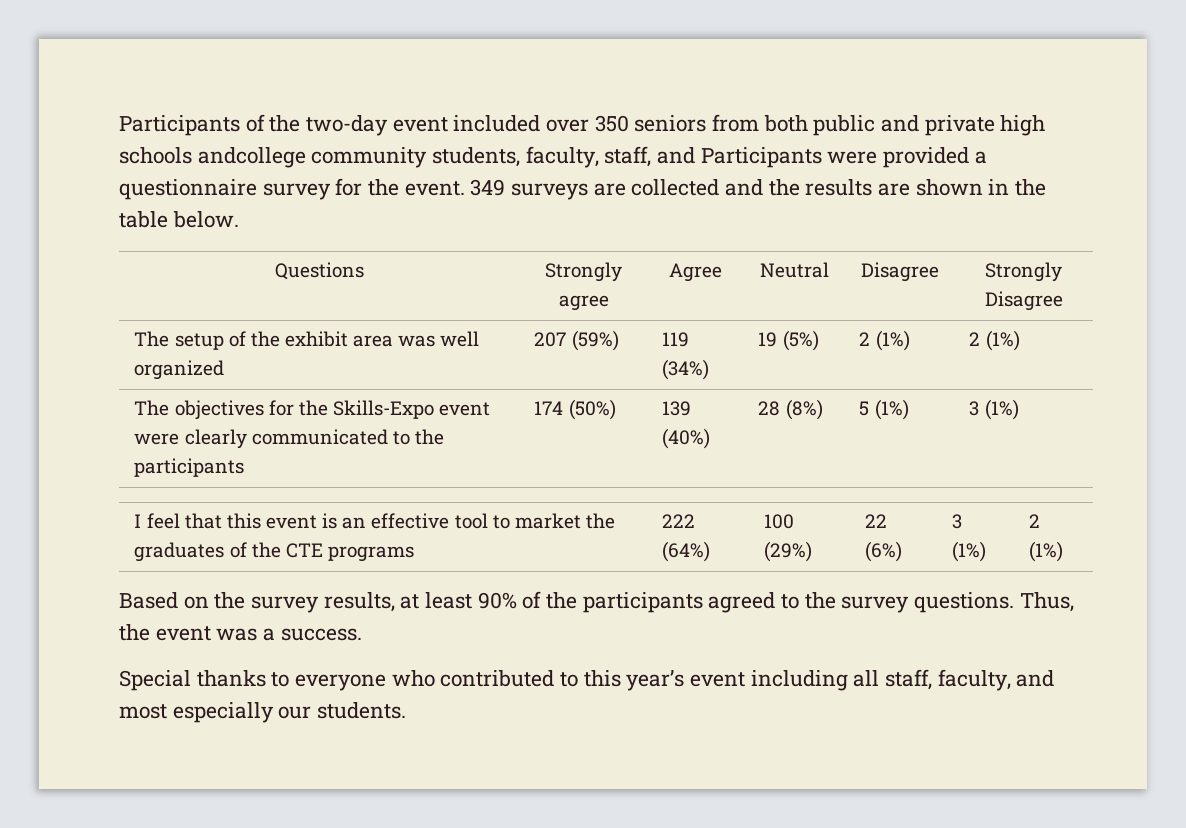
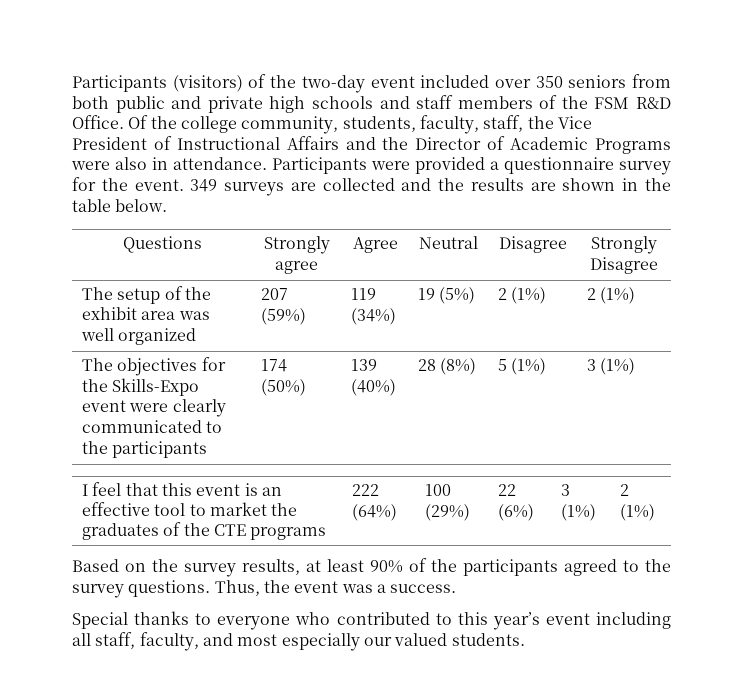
[119,115,240,136] Participants -> [72,75,243,92] Participants (visitors)
[197,146,696,168] andcollege community students, faculty, staff, and -> [379,95,671,109] [72,115,592,134] [72,136,672,154] [71,157,267,170] and staff members of the FSM R&D Office. Of the college community, students, faculty, staff, the Vice President of Instructional Affairs and the Director of Academic Programs were also in attendance.
(312, 712) none -> [394,633,448,646] valued

